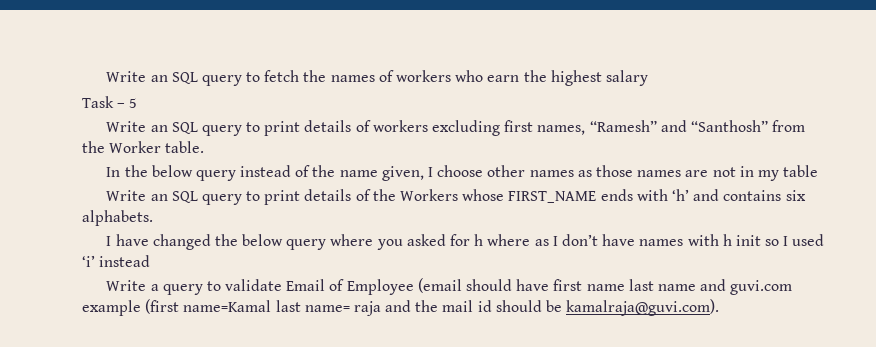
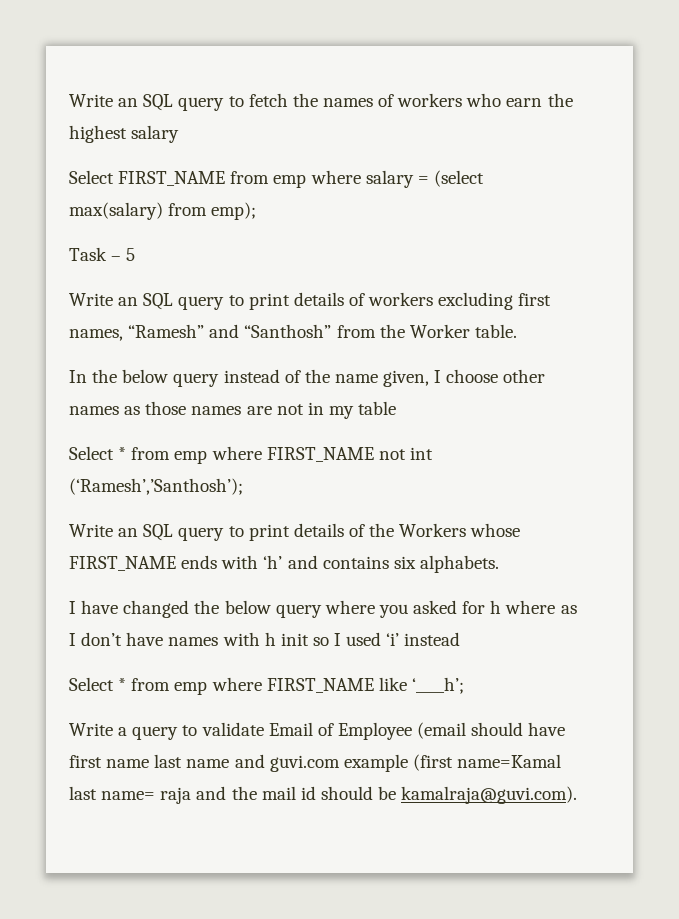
(648, 78) none -> [69,170,484,188] [69,202,257,220] // Select FIRST_NAME from emp where salary = (select max(salary) from emp);
(819, 171) none -> [69,446,433,464] [69,478,243,495] // Select * from emp where FIRST_NAME not int (‘Ramesh’,’Santhosh’);
(151, 261) none -> [69,677,464,695] // Select * from emp where FIRST_NAME like ‘____h’;

